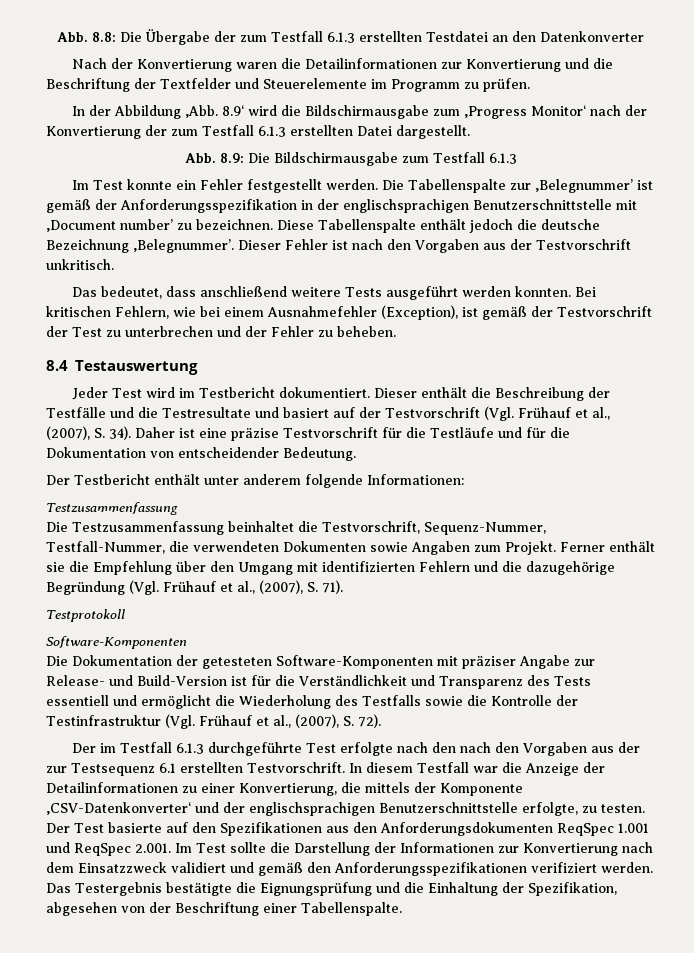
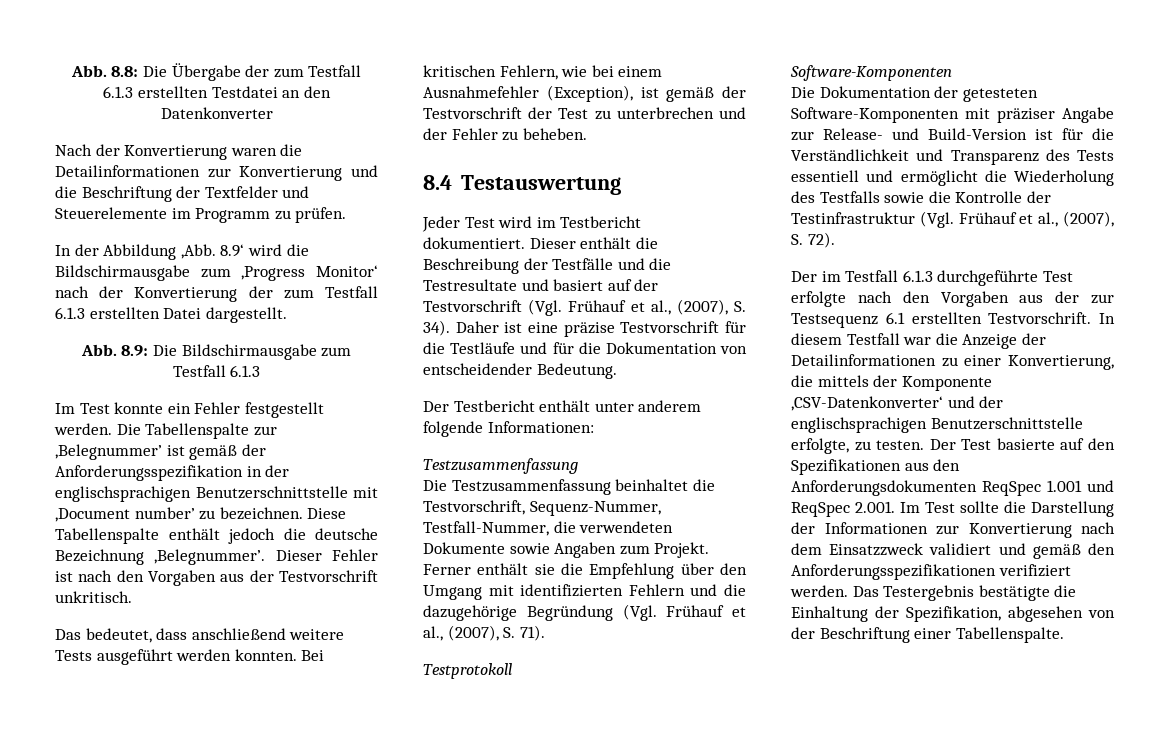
[282,541,366,552] Dokumenten -> [423,542,505,554] Dokumente
[459,742,519,753] nach den -> (930, 297) none
[259,882,424,896] Eignungsprüfung und die -> (1077, 591) none

